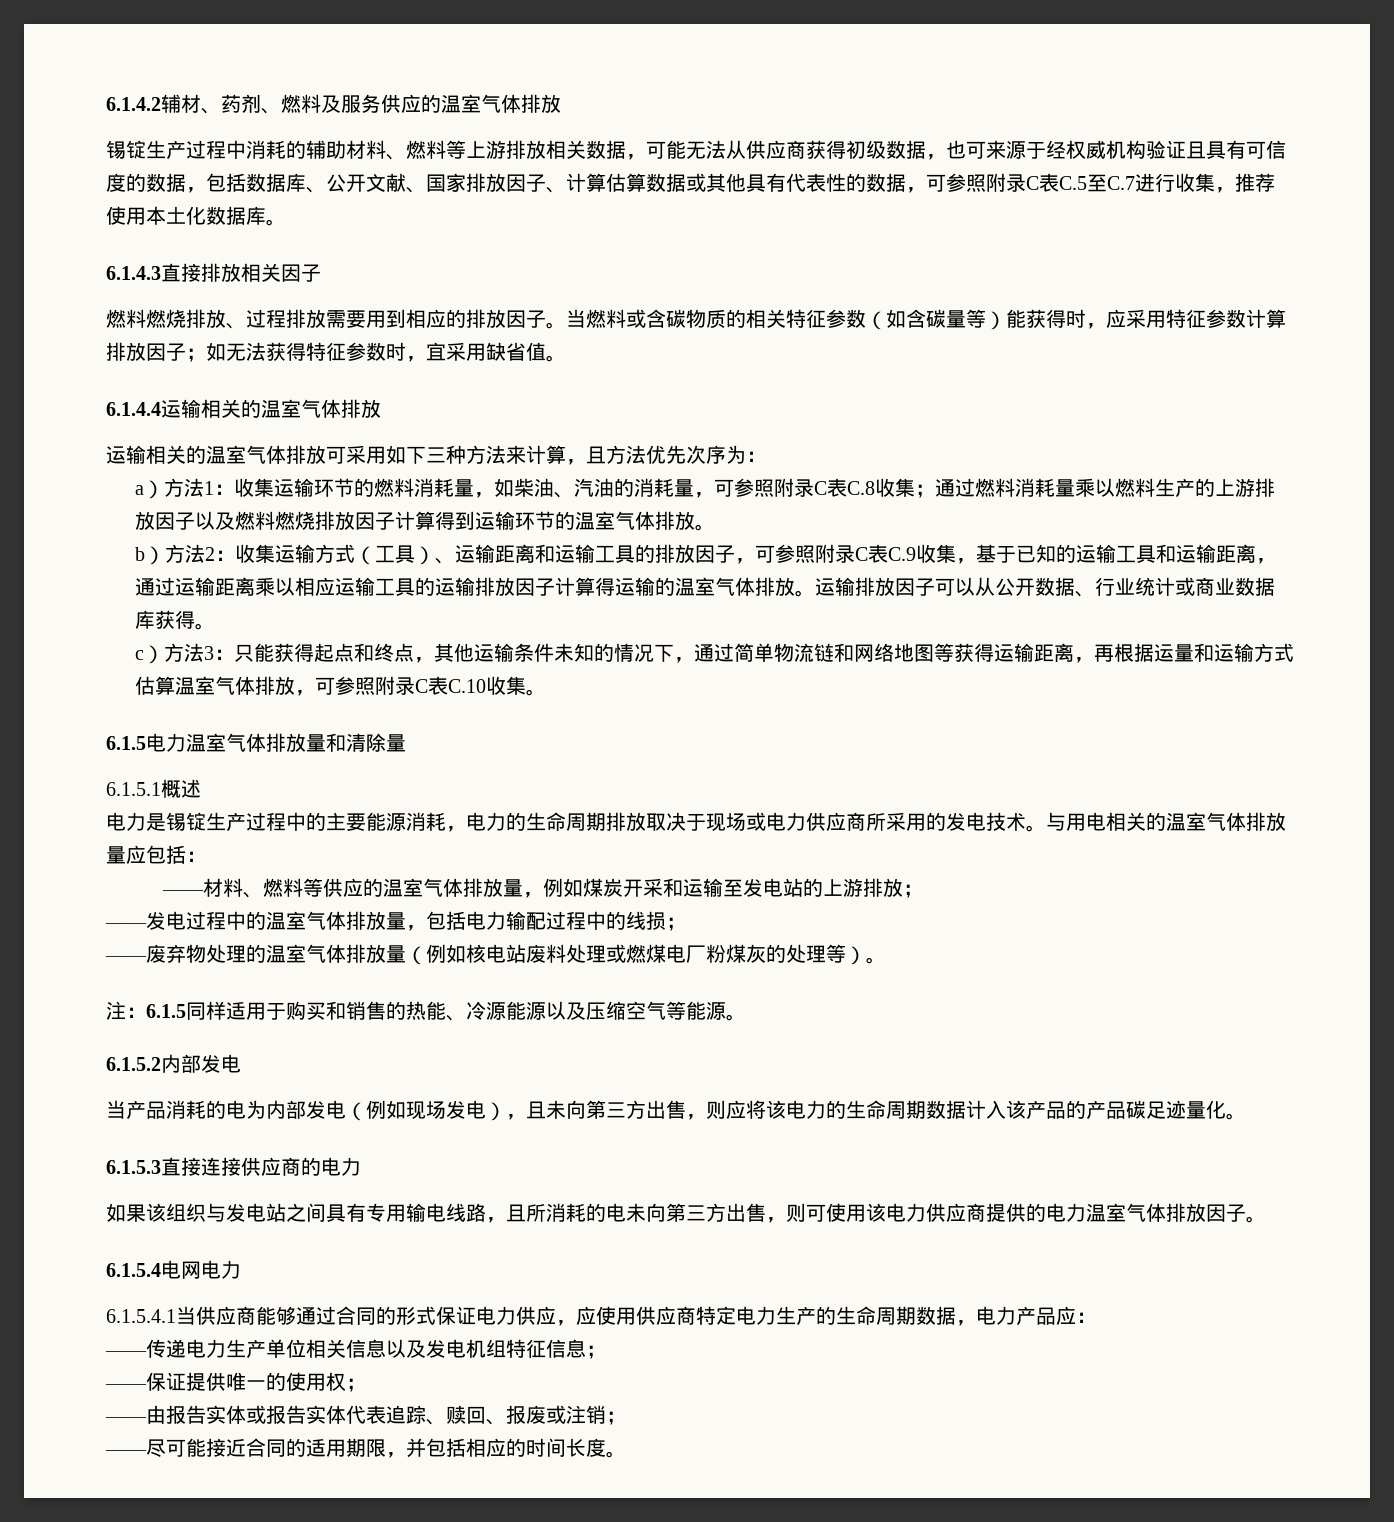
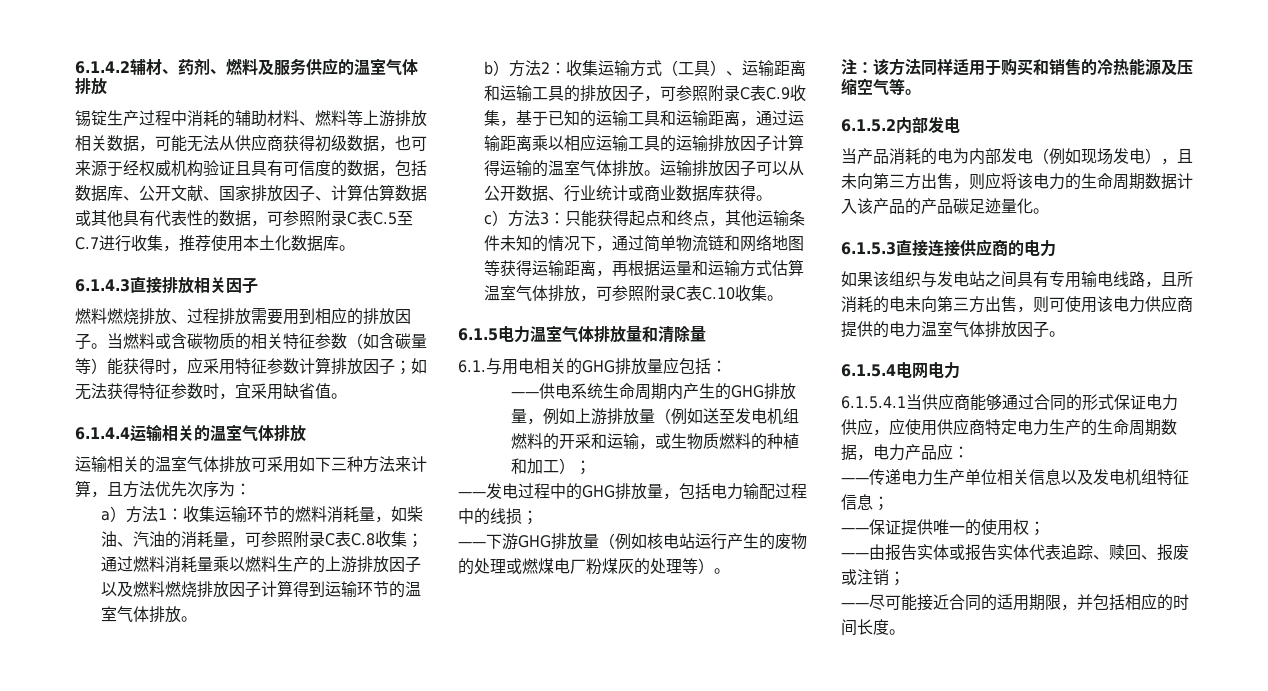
[106,779,201,798] [106,812,1046,832] 6.1.5.1概述 // 电力是锡锭生产过程中的主要能源消耗，电力的生命周期排放取决于现场或电力供应商所采用的发电技术。 -> [458,360,486,373] 6.1.
[1166,812,1246,831] 温室气体 -> [582,360,615,373] GHG
[203,878,904,898] 材料、燃料等供应的温室气体排放量，例如煤炭开采和运输至发电站的上游排放 -> [538,383,796,400] [510,408,799,425] [510,433,799,450] [510,458,575,474] 供电系统生命周期内产生的GHG排放量，例如上游排放量（例如送至发电机组燃料的开采和运输，或生物质燃料的种植和加工）
[266,911,346,930] 温室气体 -> [582,485,615,498] GHG
[146,944,346,963] 废弃物处理的温室气体 -> [486,533,551,550] 下游GHG
[526,944,566,963] 废料 -> [695,533,807,550] [458,558,474,575] 运行产生的废物的
[146,1004,186,1018] 6.1.5 -> [873,58,921,76] 该方法
[406,1001,566,1021] 热能、冷源能源以 -> [1097,58,1161,76] 冷热能源
[686,1001,726,1020] 能源 -> (905, 86) none

